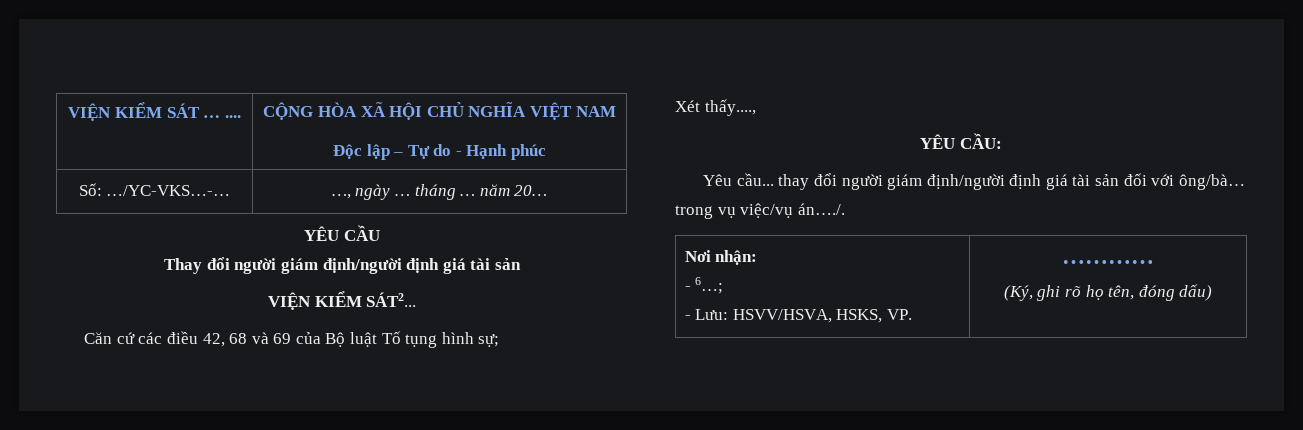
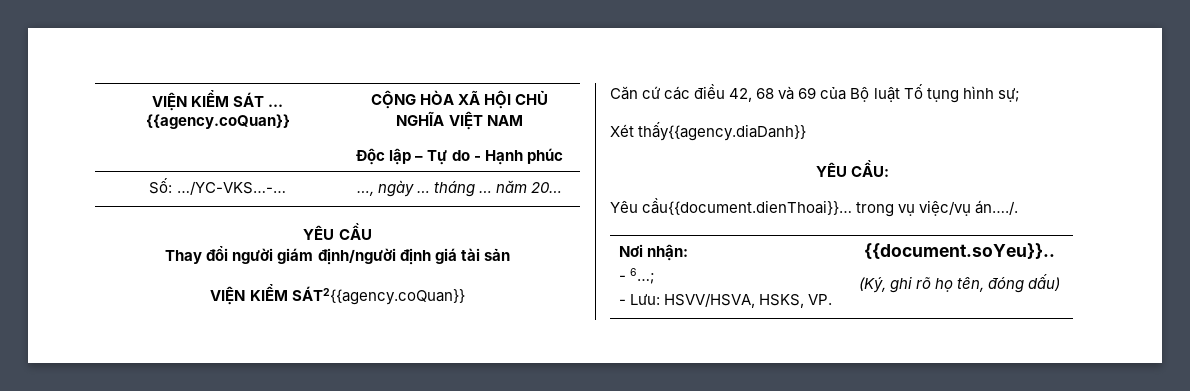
[224,115,241,118] .... -> [145,114,290,129] {{agency.coQuan}}
[366,292,417,307] SÁT2... -> [291,286,465,305] SÁT2{{agency.coQuan}}
[704,99,756,116] thấy...., -> [638,122,807,141] thấy{{agency.diaDanh}}
[736,173,1245,190] cầu... thay đổi người giám định/người định giá tài sản đối với ông/bà… -> [642,198,853,215] cầu{{document.dienThoai}}…
[1062,260,1154,264] ………… -> [864,243,1055,259] {{document.soYeu}}..

